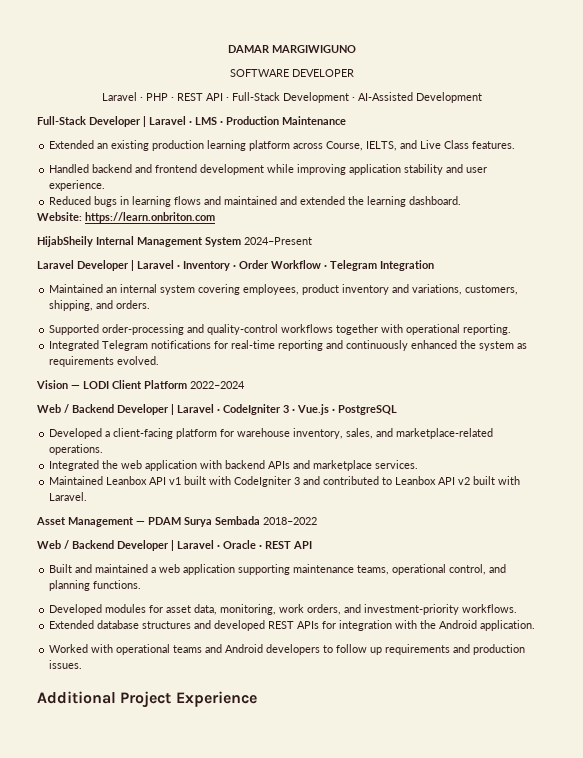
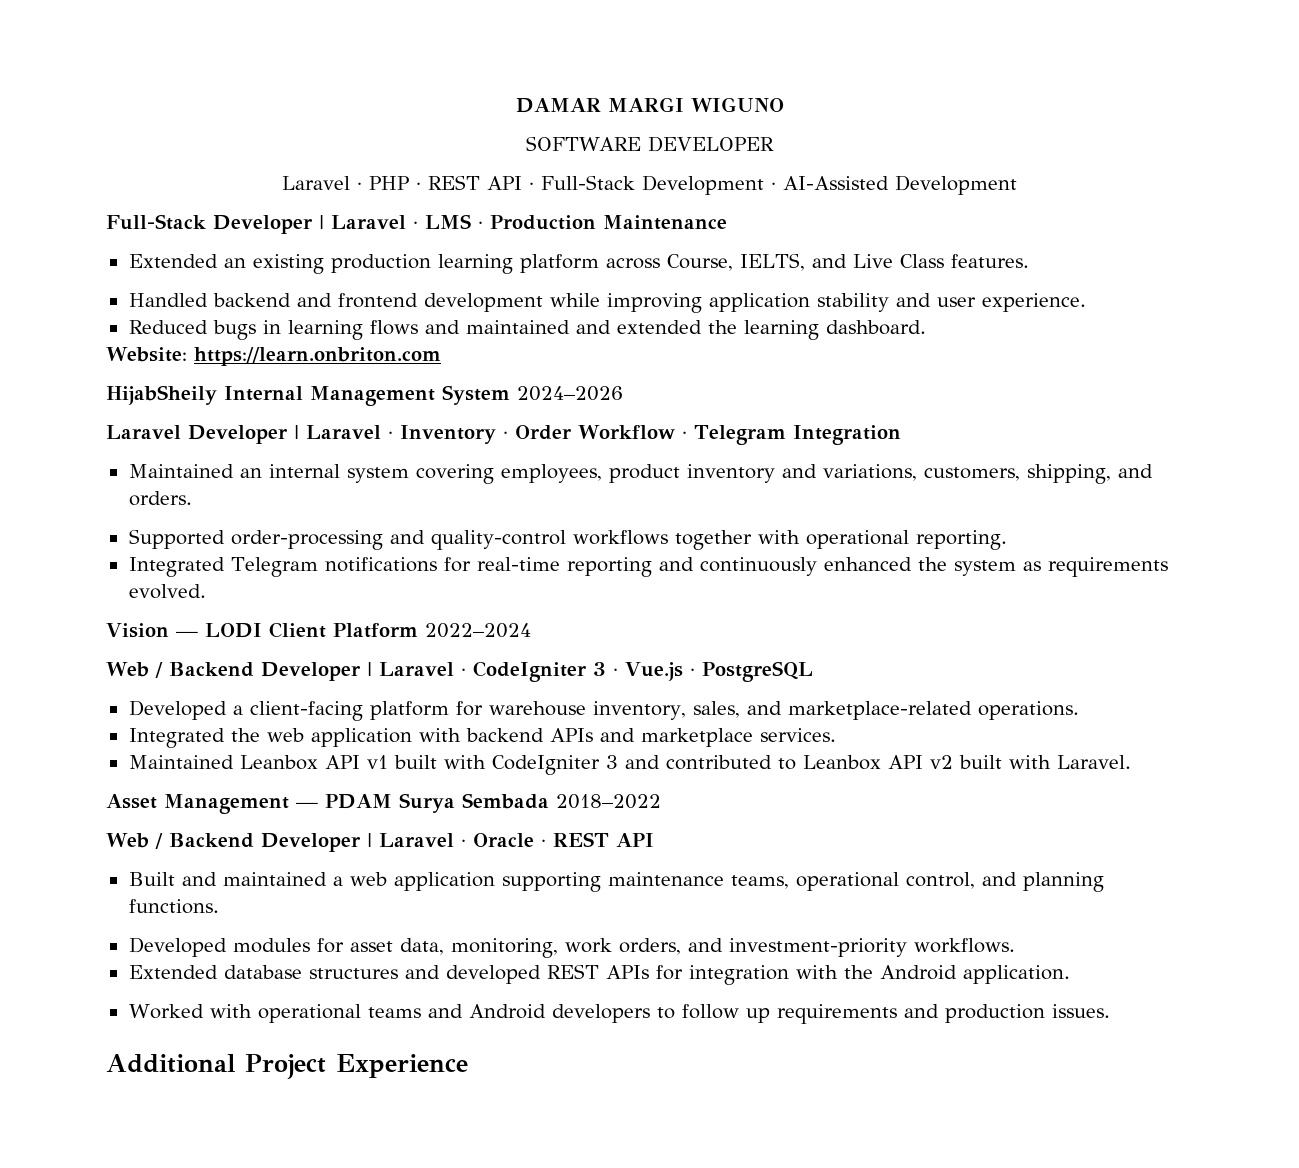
[271,45,356,53] MARGIWIGUNO -> [607,97,784,112] MARGI WIGUNO
[244,237,312,245] 2024–Present -> [517,386,623,401] 2024–2026

